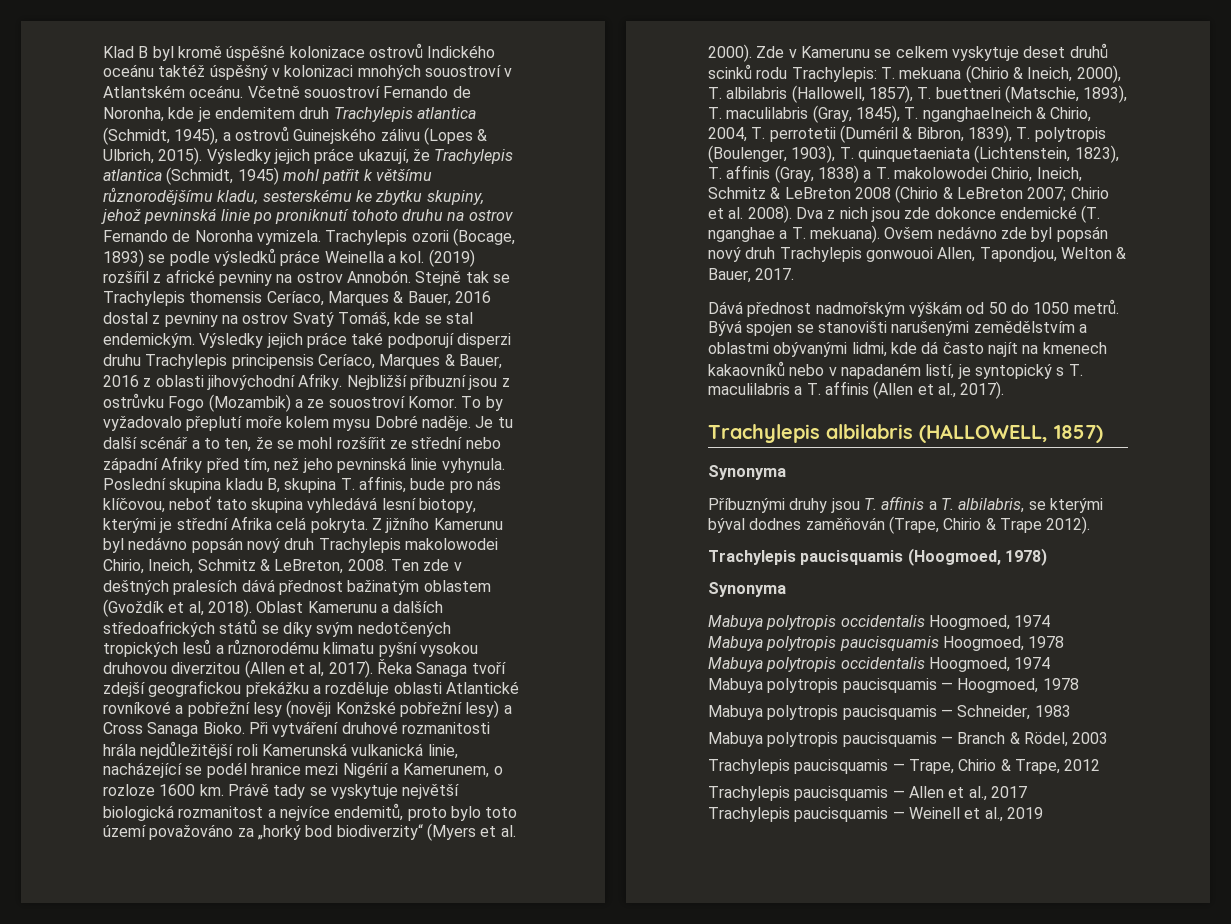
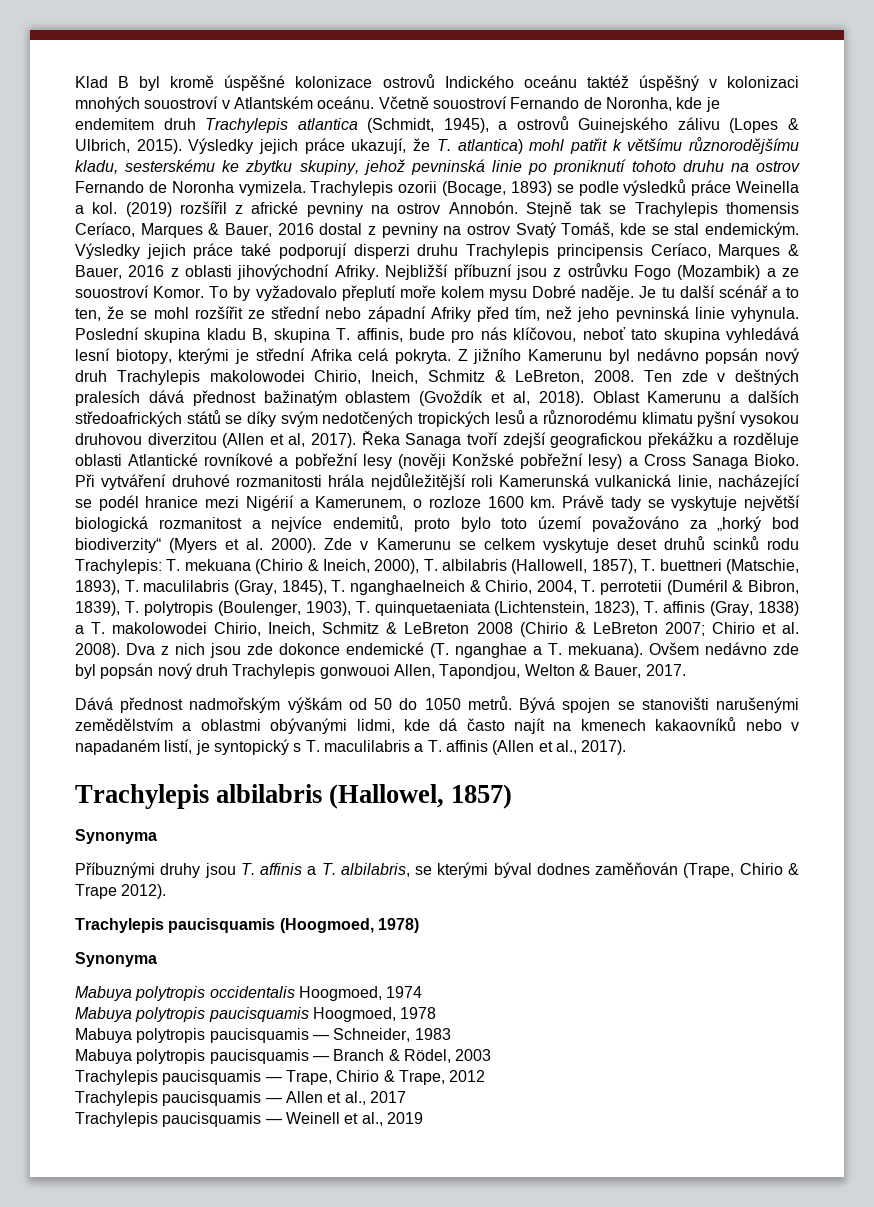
[434,149,514,164] [103,167,279,185] Trachylepis atlantica (Schmidt, 1945) -> [436,139,523,154] T. atlantica)
[919,424,1048,443] (HALLOWELL, -> [329,784,445,809] (Hallowel,
[708,657,1051,672] [708,678,1079,693] // Mabuya polytropis occidentalis Hoogmoed, 1974 // Mabuya polytropis paucisquamis — Hoogmoed, 1978 -> (437, 1013) none

